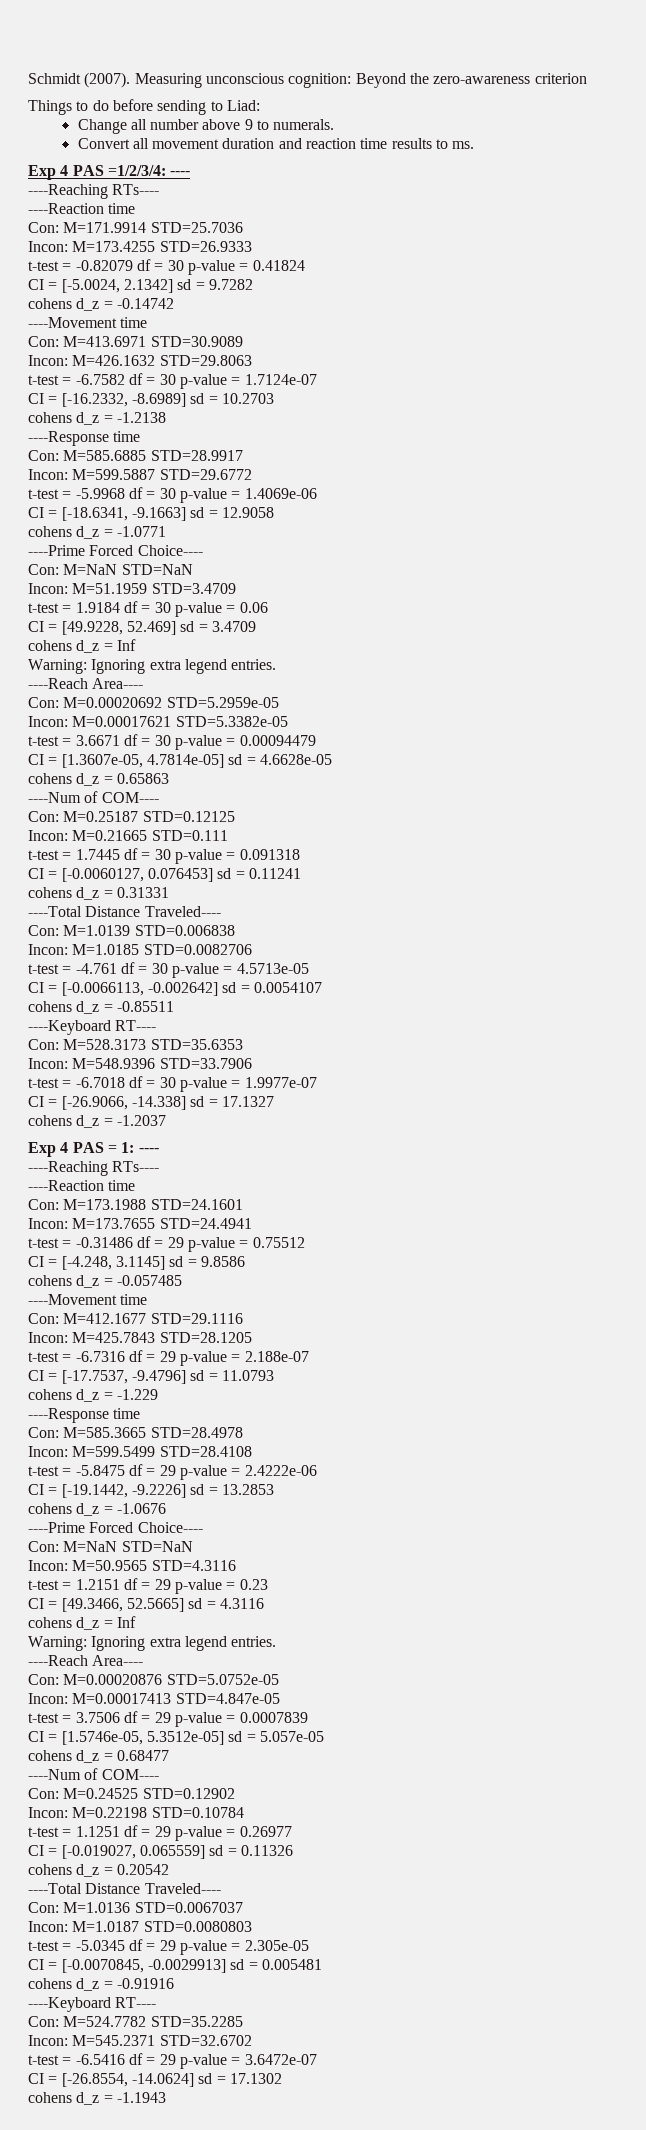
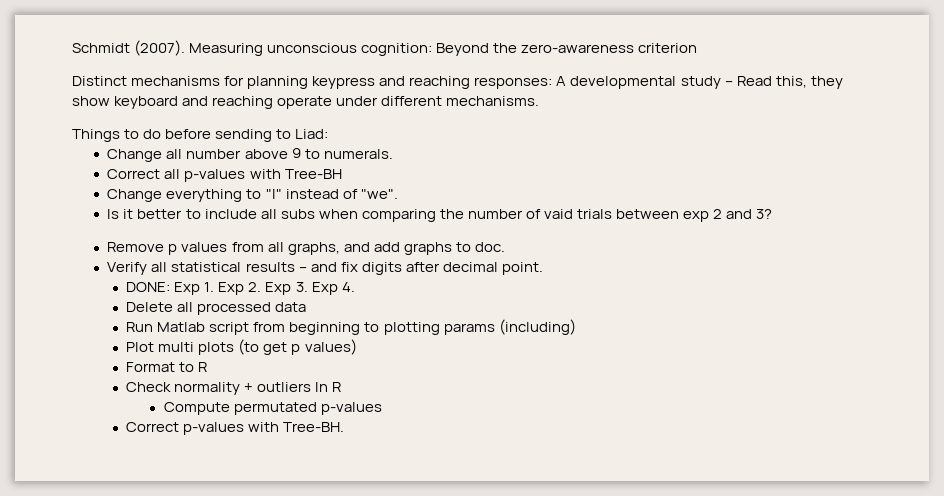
(587, 78) none -> [72,76,843,89] [72,96,540,109] // Distinct mechanisms for planning keypress and reaching responses: A developmental study – Read this, they show keyboard and reaching operate under different mechanisms.
[77,138,475,149] [28,165,191,180] [28,184,160,199] [28,203,136,214] [28,222,243,233] [28,241,252,252] [28,259,305,275] [28,279,253,293] [28,298,174,311] [28,317,148,328] [28,336,243,347] [28,355,252,366] [28,373,317,389] [28,393,274,407] [28,412,166,425] [28,431,141,446] [28,450,243,461] [28,469,252,480] [28,487,317,503] [28,507,274,521] [28,526,166,539] [28,545,203,556] [28,564,193,575] [28,583,236,594] [28,601,268,617] [28,621,256,635] [28,639,136,653] [28,659,277,674] [28,678,144,689] [28,697,279,708] [28,716,288,727] [28,734,316,750] [28,754,332,768] [28,773,169,786] [28,791,159,803] [28,811,235,822] [28,830,228,841] [28,848,300,864] [28,868,301,882] [28,887,169,900] [28,906,221,917] [28,925,235,936] [28,944,252,955] [28,962,309,978] [28,982,322,996] [28,1001,174,1014] [28,1020,157,1035] [28,1039,243,1050] [28,1058,252,1069] [28,1076,317,1092] [28,1096,274,1110] [28,1115,166,1128] [28,1142,159,1157] [28,1161,160,1176] [28,1180,136,1191] [28,1199,243,1210] [28,1218,252,1229] [28,1236,305,1252] [28,1256,245,1270] [28,1275,182,1288] [28,1294,148,1305] [28,1313,243,1324] [28,1332,252,1343] [28,1350,309,1366] [28,1370,274,1384] [28,1389,158,1402] [28,1408,141,1423] [28,1427,243,1438] [28,1446,252,1457] [28,1464,317,1480] [28,1484,274,1498] [28,1503,166,1516] [28,1522,203,1533] [28,1541,193,1552] [28,1560,236,1571] [28,1578,268,1594] [28,1598,264,1612] [28,1616,136,1630] [28,1636,277,1651] [28,1655,144,1666] [28,1674,279,1685] [28,1693,280,1704] [28,1711,308,1727] [28,1731,324,1745] [28,1750,169,1763] [28,1768,159,1780] [28,1788,235,1799] [28,1807,244,1818] [28,1825,292,1841] [28,1845,293,1859] [28,1864,169,1877] [28,1883,221,1894] [28,1902,243,1913] [28,1921,252,1932] [28,1939,309,1955] [28,1959,322,1973] [28,1978,174,1991] [28,1997,157,2012] [28,2016,243,2027] [28,2035,252,2046] [28,2053,317,2069] [28,2073,282,2087] [28,2092,166,2105] Convert all movement duration and reaction time results to ms. // Exp 4 PAS =1/2/3/4: ---- // ----Reaching RTs---- // ----Reaction time // Con: M=171.9914 STD=25.7036 // Incon: M=173.4255 STD=26.9333 // t-test = -0.82079 df = 30 p-value = 0.41824 // CI = [-5.0024, 2.1342] sd = 9.7282 // cohens d_z = -0.14742 // ----Movement time // Con: M=413.6971 STD=30.9089 // Incon: M=426.1632 STD=29.8063 // t-test = -6.7582 df = 30 p-value = 1.7124e-07 // CI = [-16.2332, -8.6989] sd = 10.2703 // cohens d_z = -1.2138 // ----Response time // Con: M=585.6885 STD=28.9917 // Incon: M=599.5887 STD=29.6772 // t-test = -5.9968 df = 30 p-value = 1.4069e-06 // CI = [-18.6341, -9.1663] sd = 12.9058 // cohens d_z = -1.0771 // ----Prime Forced Choice---- // Con: M=NaN STD=NaN // Incon: M=51.1959 STD=3.4709 // t-test = 1.9184 df = 30 p-value = 0.06 // CI = [49.9228, 52.469] sd = 3.4709 // cohens d_z = Inf // Warning: Ignoring extra legend entries. // ----Reach Area---- // Con: M=0.00020692 STD=5.2959e-05 // Incon: M=0.00017621 STD=5.3382e-05 // t-test = 3.6671 df = 30 p-value = 0.00094479 // CI = [1.3607e-05, 4.7814e-05] sd = 4.6628e-05 // cohens d_z = 0.65863 // ----Num of COM---- // Con: M=0.25187 STD=0.12125 // Incon: M=0.21665 STD=0.111 // t-test = 1.7445 df = 30 p-value = 0.091318 // CI = [-0.0060127, 0.076453] sd = 0.11241 // cohens d_z = 0.31331 // ----Total Distance Traveled---- // Con: M=1.0139 STD=0.006838 // Incon: M=1.0185 STD=0.0082706 // t-test = -4.761 df = 30 p-value = 4.5713e-05 // CI = [-0.0066113, -0.002642] sd = 0.0054107 // cohens d_z = -0.85511 // ----Keyboard RT---- // Con: M=528.3173 STD=35.6353 // Incon: M=548.9396 STD=33.7906 // t-test = -6.7018 df = 30 p-value = 1.9977e-07 // CI = [-26.9066, -14.338] sd = 17.1327 // cohens d_z = -1.2037 // Exp 4 PAS = 1: ---- // ----Reaching RTs---- // ----Reaction time // Con: M=173.1988 STD=24.1601 // Incon: M=173.7655 STD=24.4941 // t-test = -0.31486 df = 29 p-value = 0.75512 // CI = [-4.248, 3.1145] sd = 9.8586 // cohens d_z = -0.057485 // ----Movement time // Con: M=412.1677 STD=29.1116 // Incon: M=425.7843 STD=28.1205 // t-test = -6.7316 df = 29 p-value = 2.188e-07 // CI = [-17.7537, -9.4796] sd = 11.0793 // cohens d_z = -1.229 // ----Response time // Con: M=585.3665 STD=28.4978 // Incon: M=599.5499 STD=28.4108 // t-test = -5.8475 df = 29 p-value = 2.4222e-06 // CI = [-19.1442, -9.2226] sd = 13.2853 // cohens d_z = -1.0676 // ----Prime Forced Choice---- // Con: M=NaN STD=NaN // Incon: M=50.9565 STD=4.3116 // t-test = 1.2151 df = 29 p-value = 0.23 // CI = [49.3466, 52.5665] sd = 4.3116 // cohens d_z = Inf // Warning: Ignoring extra legend entries. // ----Reach Area---- // Con: M=0.00020876 STD=5.0752e-05 // Incon: M=0.00017413 STD=4.847e-05 // t-test = 3.7506 df = 29 p-value = 0.0007839 // CI = [1.5746e-05, 5.3512e-05] sd = 5.057e-05 // cohens d_z = 0.68477 // ----Num of COM---- // Con: M=0.24525 STD=0.12902 // Incon: M=0.22198 STD=0.10784 // t-test = 1.1251 df = 29 p-value = 0.26977 // CI = [-0.019027, 0.065559] sd = 0.11326 // cohens d_z = 0.20542 // ----Total Distance Traveled---- // Con: M=1.0136 STD=0.0067037 // Incon: M=1.0187 STD=0.0080803 // t-test = -5.0345 df = 29 p-value = 2.305e-05 // CI = [-0.0070845, -0.0029913] sd = 0.005481 // cohens d_z = -0.91916 // ----Keyboard RT---- // Con: M=524.7782 STD=35.2285 // Incon: M=545.2371 STD=32.6702 // t-test = -6.5416 df = 29 p-value = 3.6472e-07 // CI = [-26.8554, -14.0624] sd = 17.1302 // cohens d_z = -1.1943 -> [107,169,342,182] [107,189,398,202] [107,209,773,222] [107,242,505,255] [107,262,543,275] [126,282,355,295] [126,302,307,315] [126,319,576,335] [126,339,357,355] [126,362,208,372] [126,382,342,395] [163,402,383,415] [126,422,345,435] Correct all p-values with Tree-BH // Change everything to "I" instead of "we". // Is it better to include all subs when comparing the number of vaid trials between exp 2 and 3? // Remove p values from all graphs, and add graphs to doc. // Verify all statistical results – and fix digits after decimal point. // DONE: Exp 1. Exp 2. Exp 3. Exp 4. // Delete all processed data // Run Matlab script from beginning to plotting params (including) // Plot multi plots (to get p values) // Format to R // Check normality + outliers In R // Compute permutated p-values // Correct p-values with Tree-BH.

